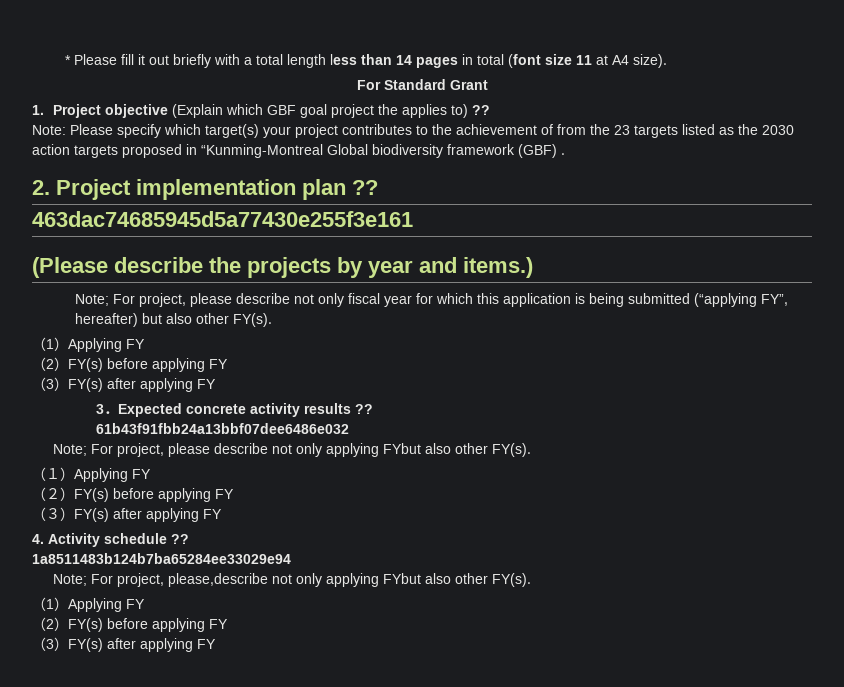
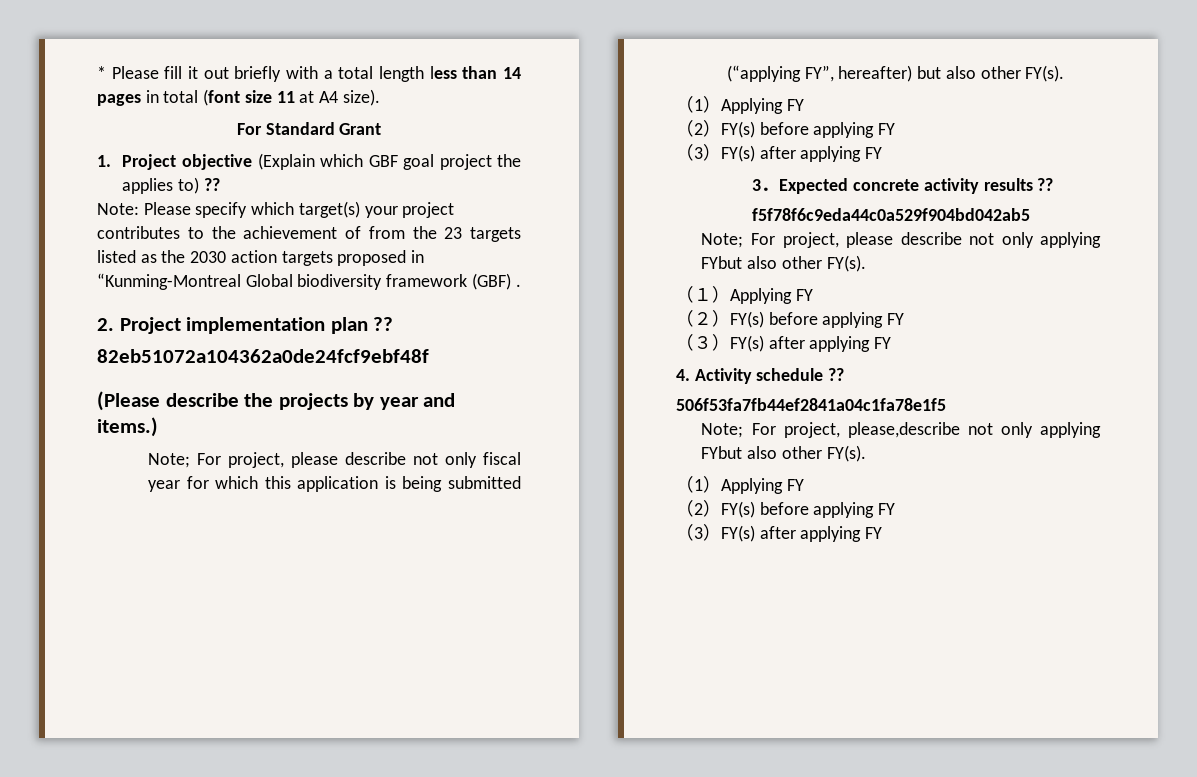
[32,211,413,227] 463dac74685945d5a77430e255f3e161 -> [97,349,429,363] 82eb51072a104362a0de24fcf9ebf48f
[95,423,349,434] 61b43f91fbb24a13bbf07dee6486e032 -> [752,208,1031,221] f5f78f6c9eda44c0a529f904bd042ab5
[32,553,291,564] 1a8511483b124b7ba65284ee33029e94 -> [676,398,946,411] 506f53fa7fb44ef2841a04c1fa78e1f5

